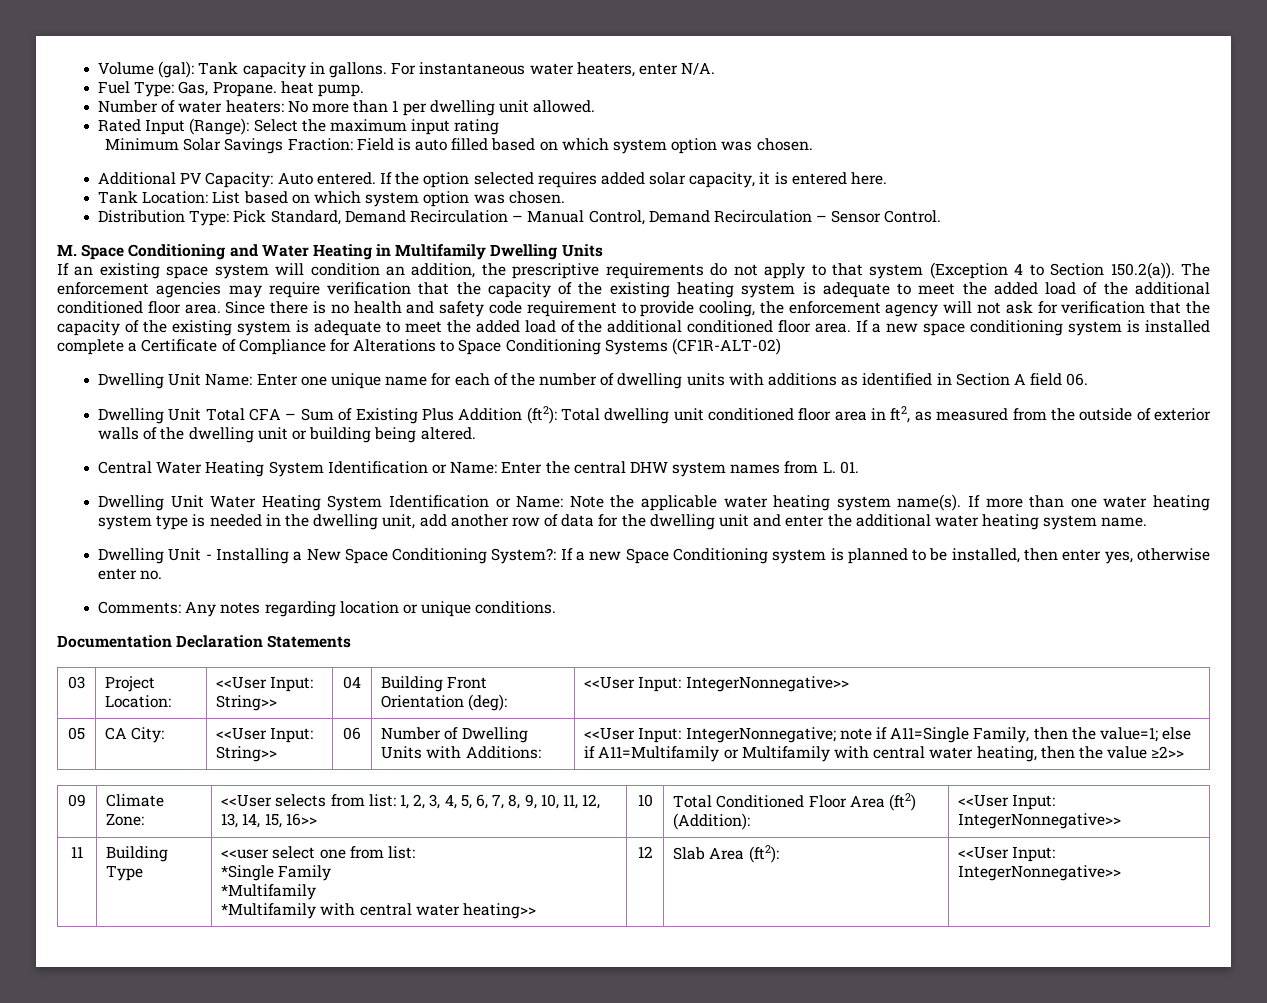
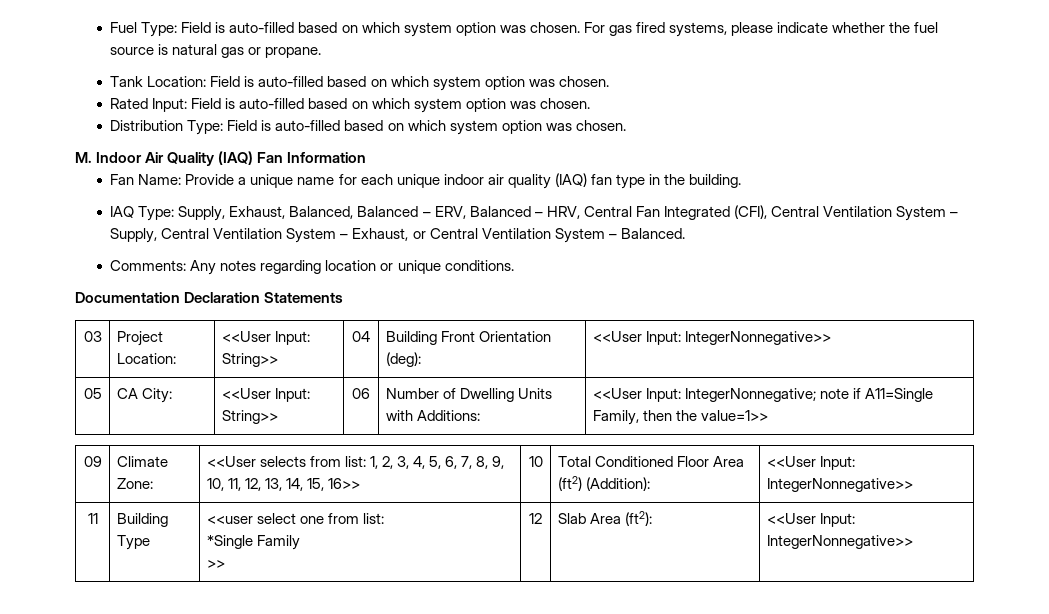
[98,61,716,78] [98,81,364,97] [98,100,596,116] [98,118,500,135] [104,138,813,154] [98,172,887,188] [98,191,241,204] Volume (gal): Tank capacity in gallons. For instantaneous water heaters, enter N/A. // Fuel Type: Gas, Propane. heat pump. // Number of water heaters: No more than 1 per dwelling unit allowed. // Rated Input (Range): Select the maximum input rating // Minimum Solar Savings Fraction: Field is auto filled based on which system option was chosen. // Additional PV Capacity: Auto entered. If the option selected requires added solar capacity, it is entered here. // Tank Location: List -> [110,22,939,37] [110,44,322,58] [110,76,609,91] [110,98,305,112] Fuel Type: Field is auto-filled based on which system option was chosen. For gas fired systems, please indicate whether the fuel source is natural gas or propane. // Tank Location: Field is auto-filled based on which system option was chosen. // Rated Input: Field is auto-filled
[233,210,942,225] [57,244,603,260] [57,262,1210,279] [57,282,1210,298] [57,301,1210,317] [57,320,1211,336] [57,338,782,355] [98,373,1089,389] [98,406,1211,424] [98,427,476,443] [98,461,859,477] [98,494,1211,511] [98,514,1148,530] [98,548,1210,564] [98,568,163,580] Pick Standard, Demand Recirculation – Manual Control, Demand Recirculation – Sensor Control. // M. Space Conditioning and Water Heating in Multifamily Dwelling Units // If an existing space system will condition an addition, the prescriptive requirements do not apply to that system (Exception 4 to Section 150.2(a)). The enforcement agencies may require verification that the capacity of the existing heating system is adequate to meet the added load of the additional conditioned floor area. Since there is no health and safety code requirement to provide cooling, the enforcement agency will not ask for verification that the capacity of the existing system is adequate to meet the added load of the additional conditioned floor area. If a new space conditioning system is installed complete a Certificate of Compliance for Alterations to Space Conditioning Systems (CF1R-ALT-02) // Dwelling Unit Name: Enter one unique name for each of the number of dwelling units with additions as identified in Section A field 06. // Dwelling Unit Total CFA – Sum of Existing Plus Addition (ft2): Total dwelling unit conditioned floor area in ft2, as measured from the outside of exterior walls of the dwelling unit or building being altered. // Central Water Heating System Identification or Name: Enter the central DHW system names from L. 01. // Dwelling Unit Water Heating System Identification or Name: Note the applicable water heating system name(s). If more than one water heating system type is needed in the dwelling unit, add another row of data for the dwelling unit and enter the additional water heating system name. // Dwelling Unit - Installing a New Space Conditioning System?: If a new Space Conditioning system is planned to be installed, then enter yes, otherwise enter no. -> [227,120,626,135] [75,151,367,166] [110,173,742,189] [110,205,959,221] [110,228,685,243] Field is auto-filled based on which system option was chosen. // M. Indoor Air Quality (IAQ) Fan Information // Fan Name: Provide a unique name for each unique indoor air quality (IAQ) fan type in the building. // IAQ Type: Supply, Exhaust, Balanced, Balanced – ERV, Balanced – HRV, Central Fan Integrated (CFI), Central Ventilation System – Supply, Central Ventilation System – Exhaust, or Central Ventilation System – Balanced.
[1099,727,1192,742] [584,746,1185,762] value=1; else if A11=Multifamily or Multifamily with central water heating, then the value ≥2>> -> [700,410,768,421] value=1>>
[221,884,317,900] [221,903,537,919] *Multifamily // *Multifamily with central water heating>> -> [206,560,225,568] >>

